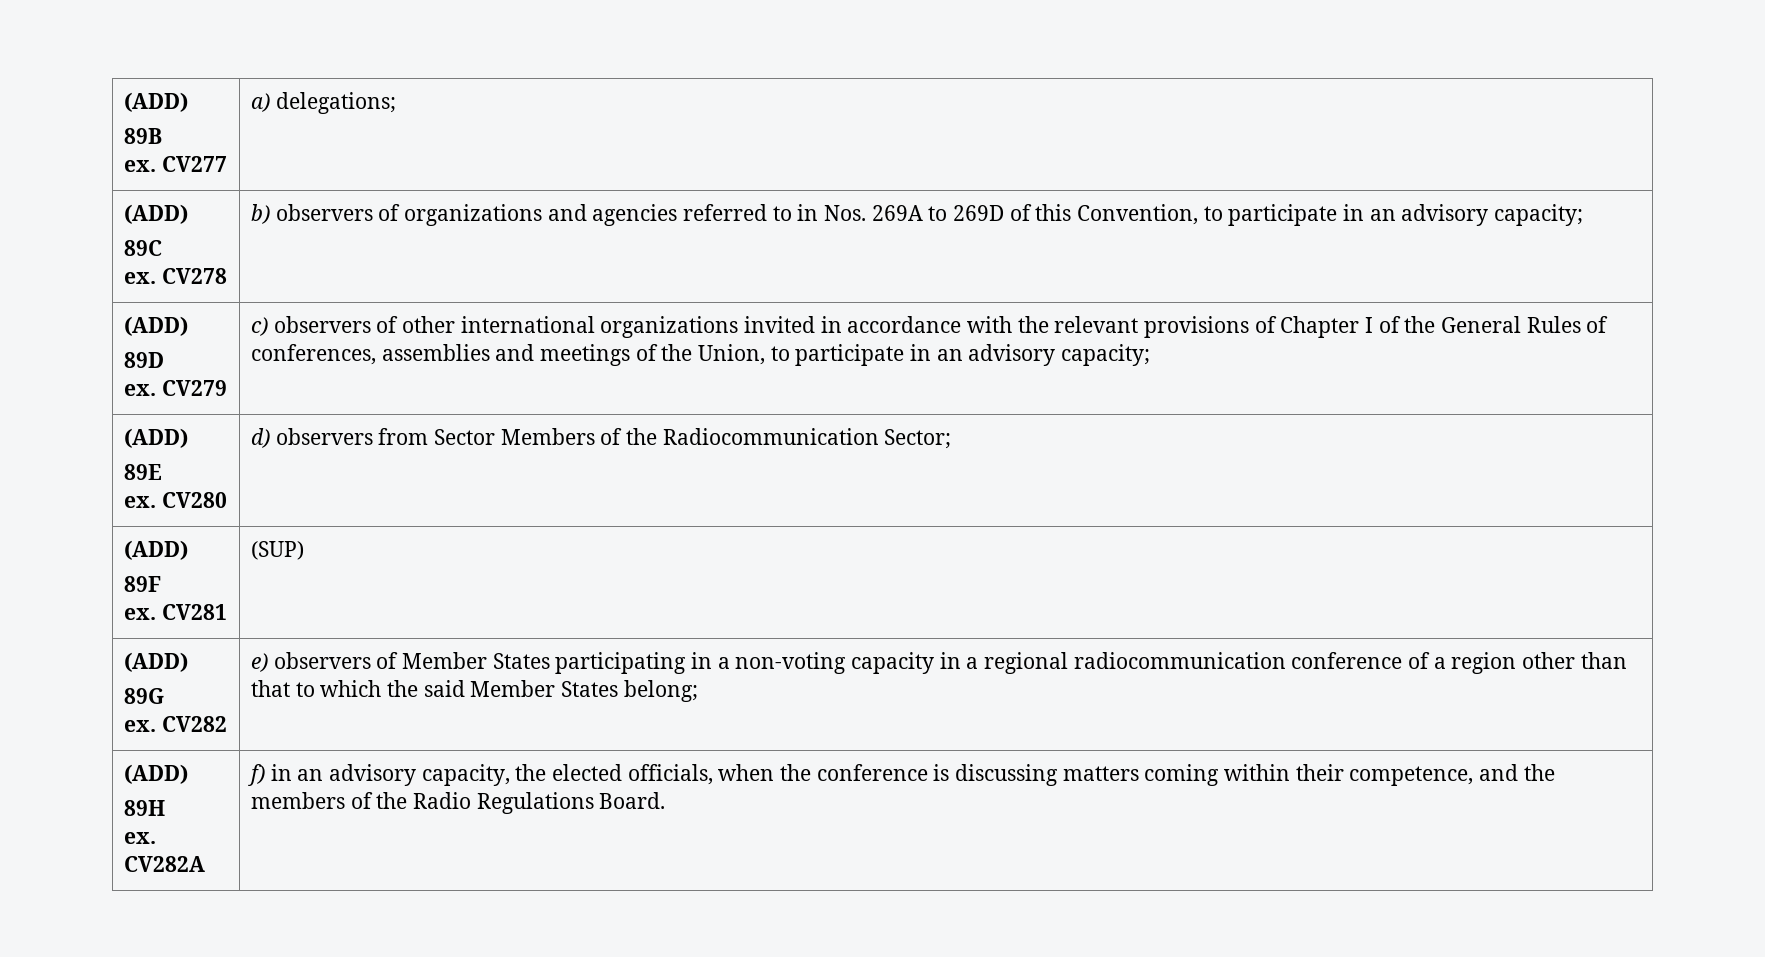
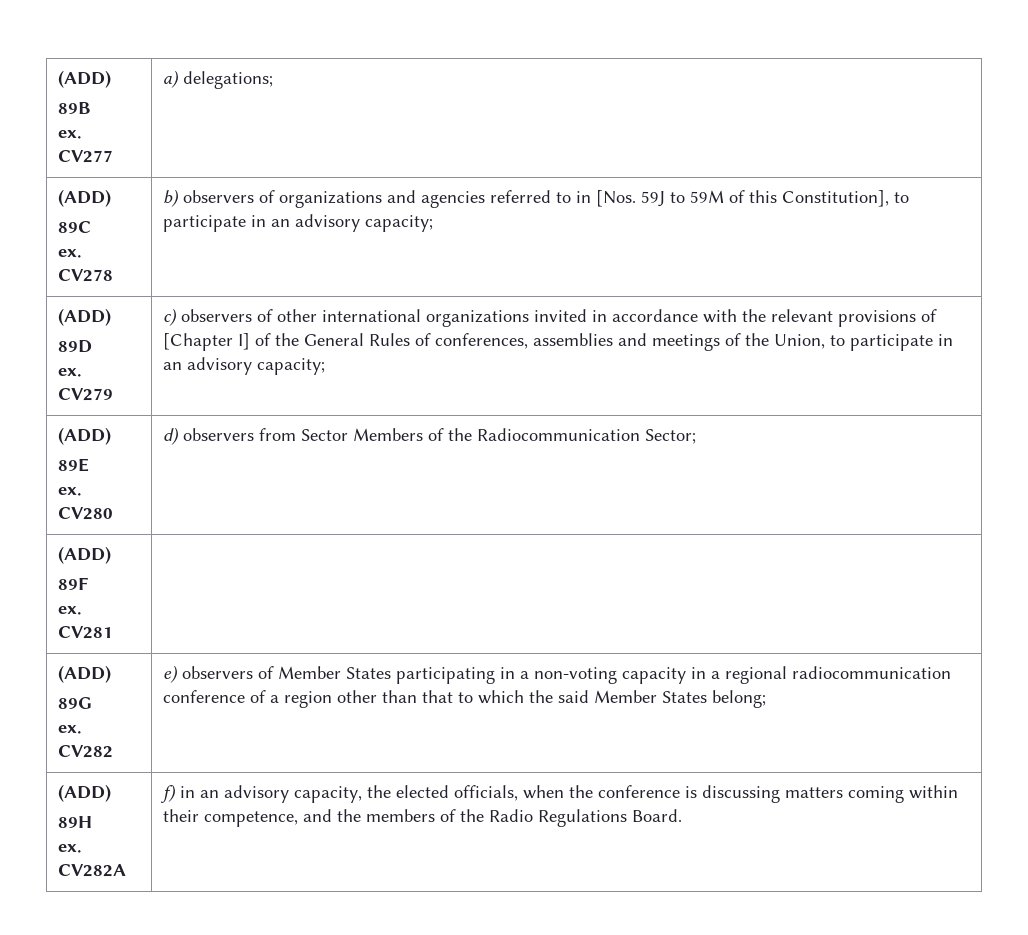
[823,205,1004,221] Nos. 269A to 269D -> [596,190,725,207] [Nos. 59J to 59M
[1076,204,1198,225] Convention, -> [782,190,890,207] Constitution],
[1280,316,1373,338] Chapter I -> [163,333,251,351] [Chapter I]
[250,541,304,560] (SUP) -> (114, 632) none

